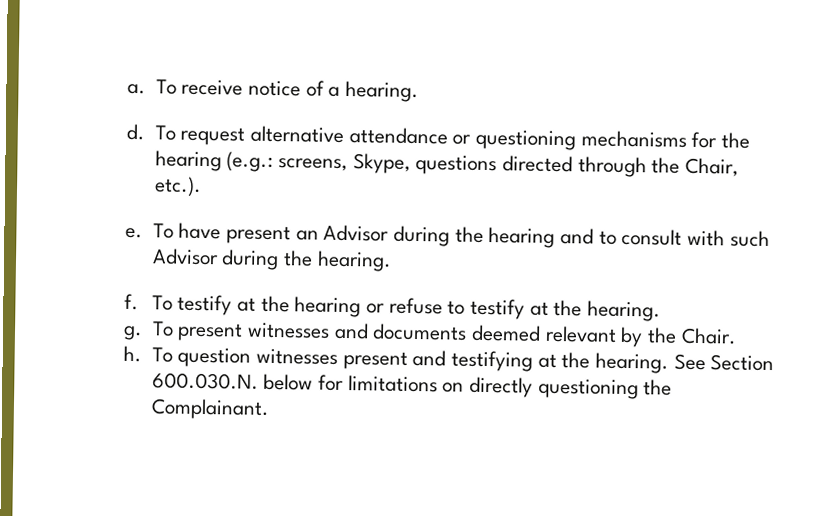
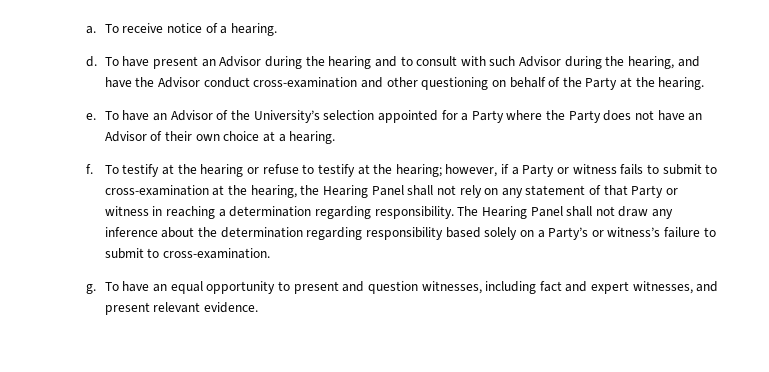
[180,125,750,151] [154,150,739,178] [153,176,202,197] [125,223,174,239] request alternative attendance or questioning mechanisms for the hearing (e.g.: screens, Skype, questions directed through the Chair, etc.). // e. To -> (119, 61) none
(313, 258) none -> [628,56,700,69] [104,77,705,90] [85,110,703,123] [104,131,286,142] hearing, and have the Advisor conduct cross-examination and other questioning on behalf of the Party at the hearing. // e. To have an Advisor of the University’s selection appointed for a Party where the Party does not have an Advisor of their own choice at a
[586,300,661,322] [123,321,737,348] [123,345,775,374] [151,372,673,400] [150,398,270,420] hearing. // g. To present witnesses and documents deemed relevant by the Chair. // h. To question witnesses present and testifying at the hearing. See Section 600.030.N. below for limitations on directly questioning the Complainant. -> [395,164,718,177] [104,185,679,198] [104,206,674,219] [104,227,716,240] [104,248,271,259] [85,281,719,294] [104,302,259,315] hearing; however, if a Party or witness fails to submit to cross-examination at the hearing, the Hearing Panel shall not rely on any statement of that Party or witness in reaching a determination regarding responsibility. The Hearing Panel shall not draw any inference about the determination regarding responsibility based solely on a Party’s or witness’s failure to submit to cross-examination. // g. To have an equal opportunity to present and question witnesses, including fact and expert witnesses, and present relevant evidence.

